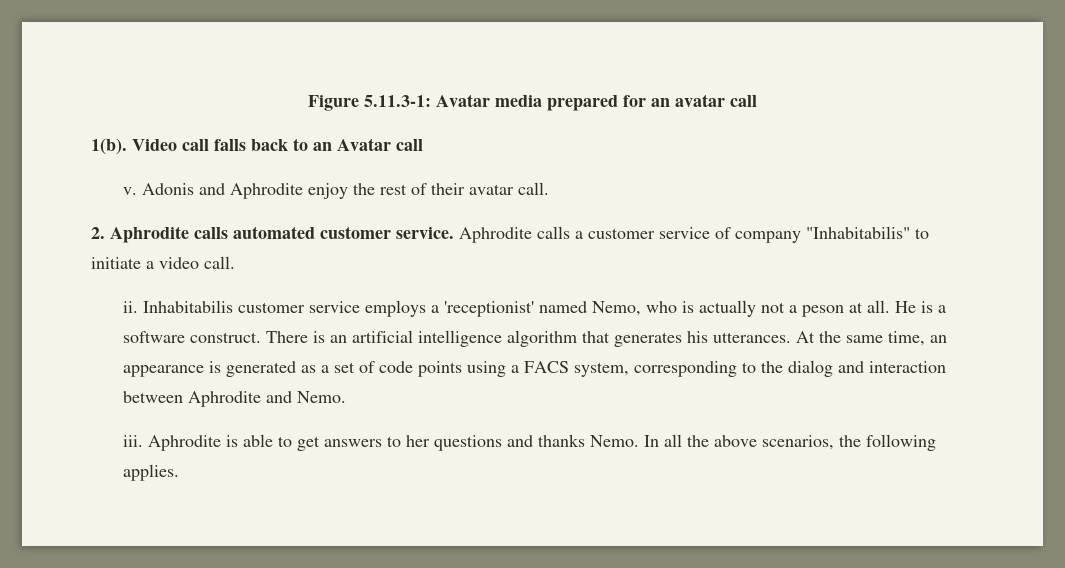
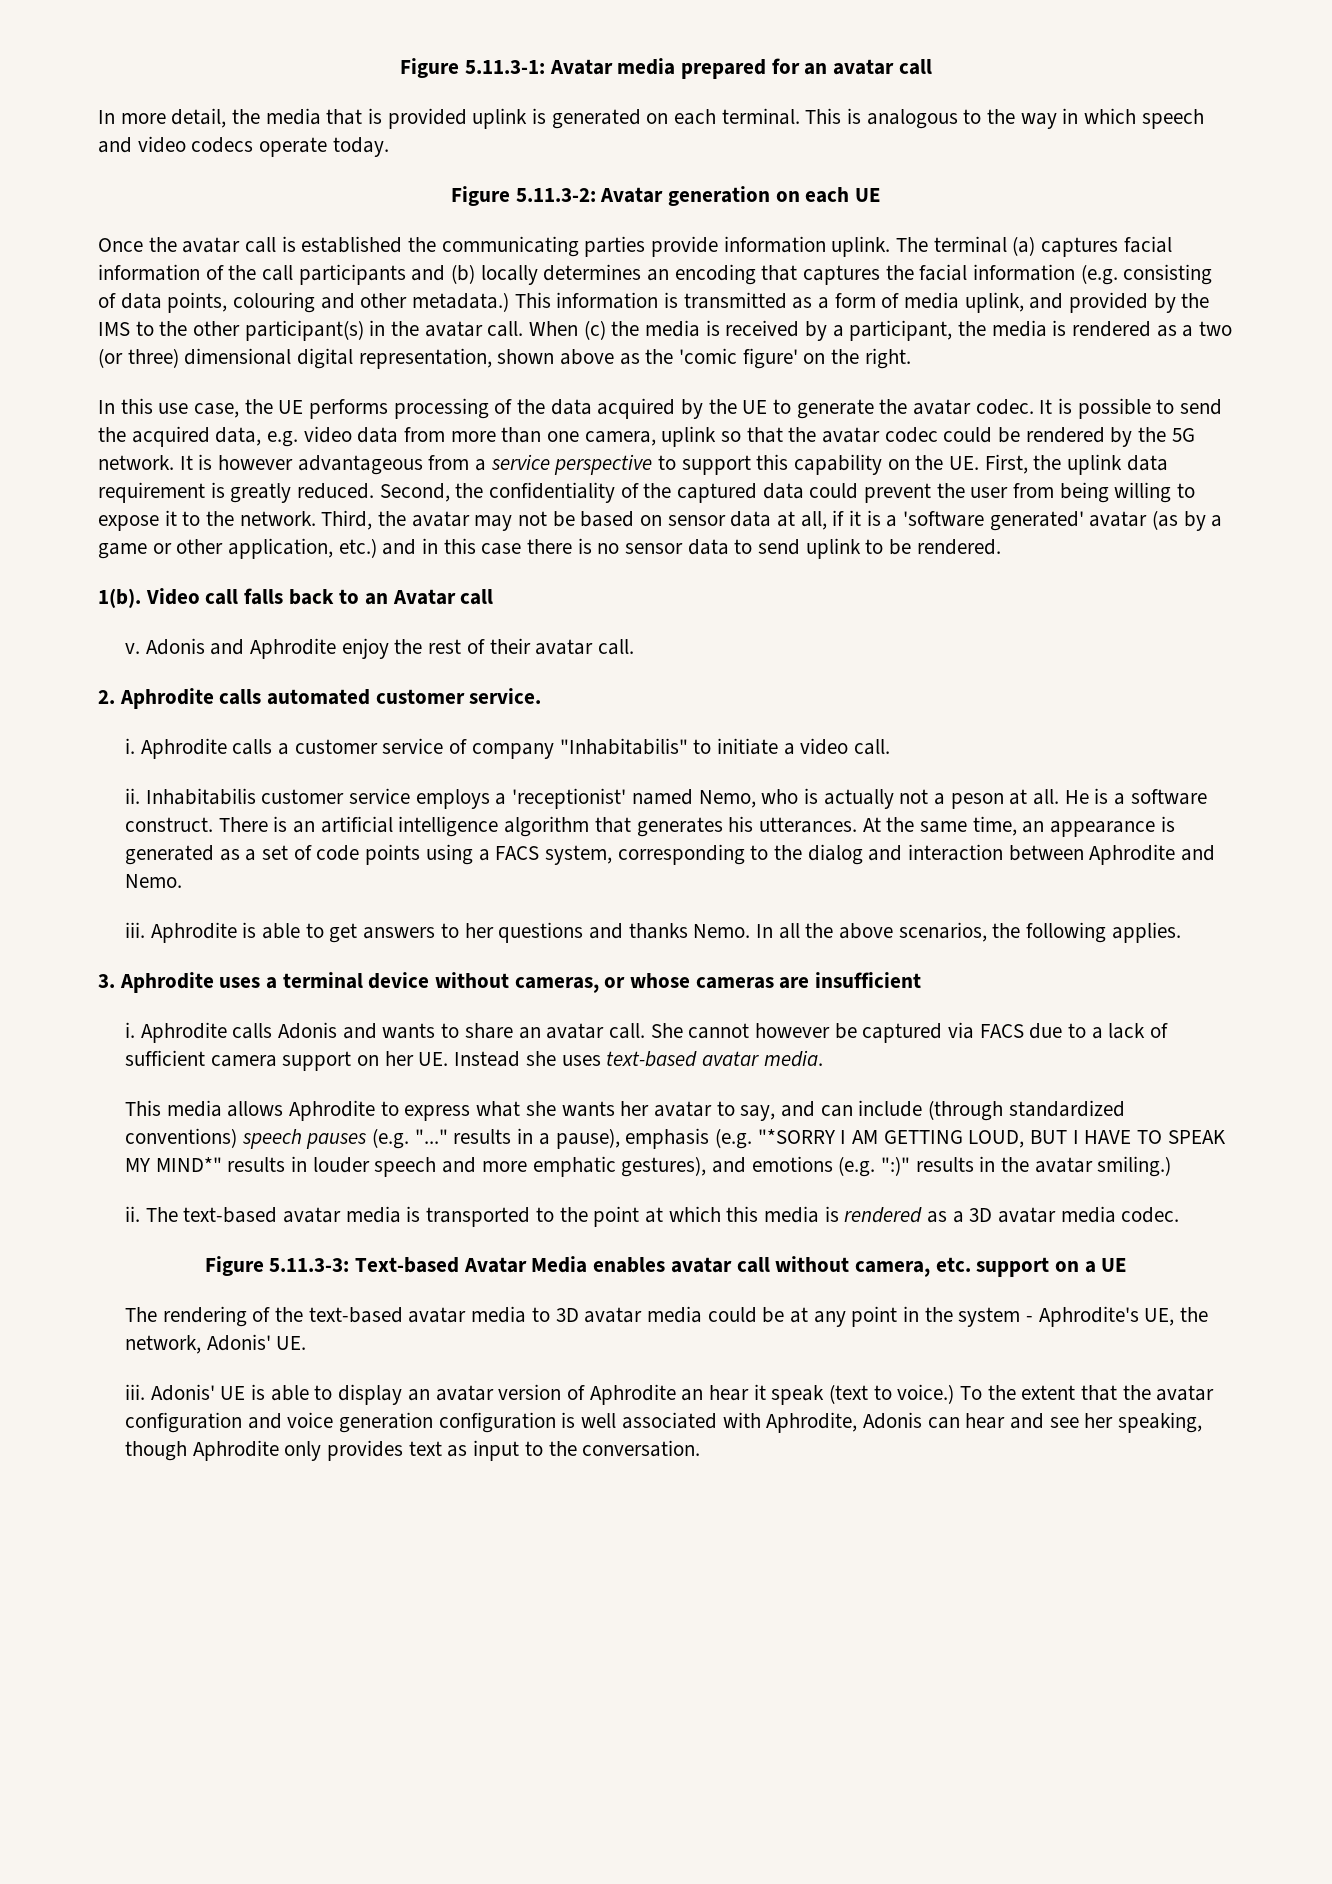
(757, 101) none -> [98,108,1204,129] [98,136,389,157] [450,186,882,206] [98,236,1172,257] [98,264,1213,285] [98,292,1210,313] [98,320,1233,341] [98,348,911,369] [98,398,1223,419] [98,426,1195,447] [98,454,1168,475] [98,482,1196,503] [98,510,1223,531] [98,538,1001,559] // In more detail, the media that is provided uplink is generated on each terminal. This is analogous to the way in which speech and video codecs operate today. // Figure 5.11.3-2: Avatar generation on each UE // Once the avatar call is established the communicating parties provide information uplink. The terminal (a) captures facial information of the call participants and (b) locally determines an encoding that captures the facial information (e.g. consisting of data points, colouring and other metadata.) This information is transmitted as a form of media uplink, and provided by the IMS to the other participant(s) in the avatar call. When (c) the media is received by a participant, the media is rendered as a two (or three) dimensional digital representation, shown above as the 'comic figure' on the right. // In this use case, the UE performs processing of the data acquired by the UE to generate the avatar codec. It is possible to send the acquired data, e.g. video data from more than one camera, uplink so that the avatar codec could be rendered by the 5G network. It is however advantageous from a service perspective to support this capability on the UE. First, the uplink data requirement is greatly reduced. Second, the confidentiality of the captured data could prevent the user from being willing to expose it to the network. Third, the avatar may not be based on sensor data at all, if it is a 'software generated' avatar (as by a game or other application, etc.) and in this case there is no sensor data to send uplink to be rendered.
(454, 233) none -> [125,738,136,754] // i.
(179, 472) none -> [98,972,922,993] [125,1022,1168,1043] [125,1050,823,1071] [125,1100,1125,1121] [125,1128,1226,1149] [125,1156,1172,1177] [125,1206,1180,1227] [204,1256,1128,1277] [125,1306,1208,1327] [125,1334,307,1354] [125,1384,1215,1405] [125,1412,1202,1433] [125,1440,701,1461] // 3. Aphrodite uses a terminal device without cameras, or whose cameras are insufficient // i. Aphrodite calls Adonis and wants to share an avatar call. She cannot however be captured via FACS due to a lack of sufficient camera support on her UE. Instead she uses text-based avatar media. // This media allows Aphrodite to express what she wants her avatar to say, and can include (through standardized conventions) speech pauses (e.g. "..." results in a pause), emphasis (e.g. "*SORRY I AM GETTING LOUD, BUT I HAVE TO SPEAK MY MIND*" results in louder speech and more emphatic gestures), and emotions (e.g. ":)" results in the avatar smiling.) // ii. The text-based avatar media is transported to the point at which this media is rendered as a 3D avatar media codec. // Figure 5.11.3-3: Text-based Avatar Media enables avatar call without camera, etc. support on a UE // The rendering of the text-based avatar media to 3D avatar media could be at any point in the system - Aphrodite's UE, the network, Adonis' UE. // iii. Adonis' UE is able to display an avatar version of Aphrodite an hear it speak (text to voice.) To the extent that the avatar configuration and voice generation configuration is well associated with Aphrodite, Adonis can hear and see her speaking, though Aphrodite only provides text as input to the conversation.

